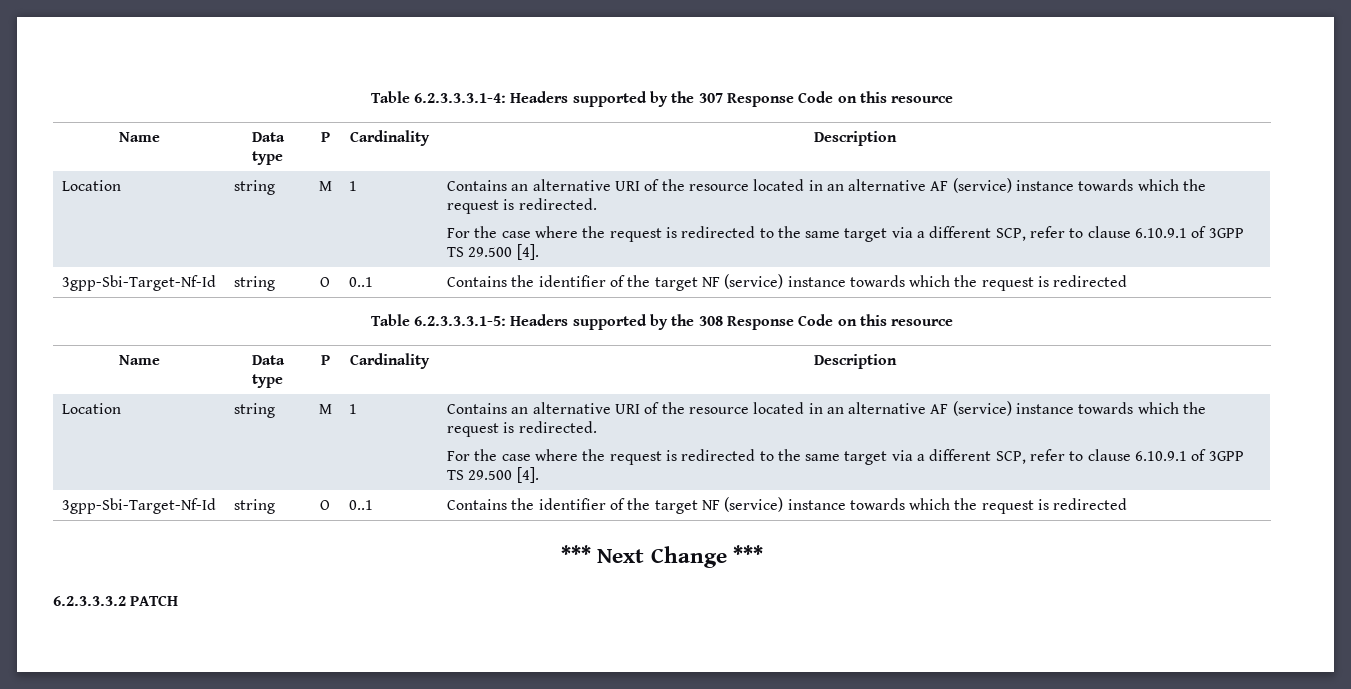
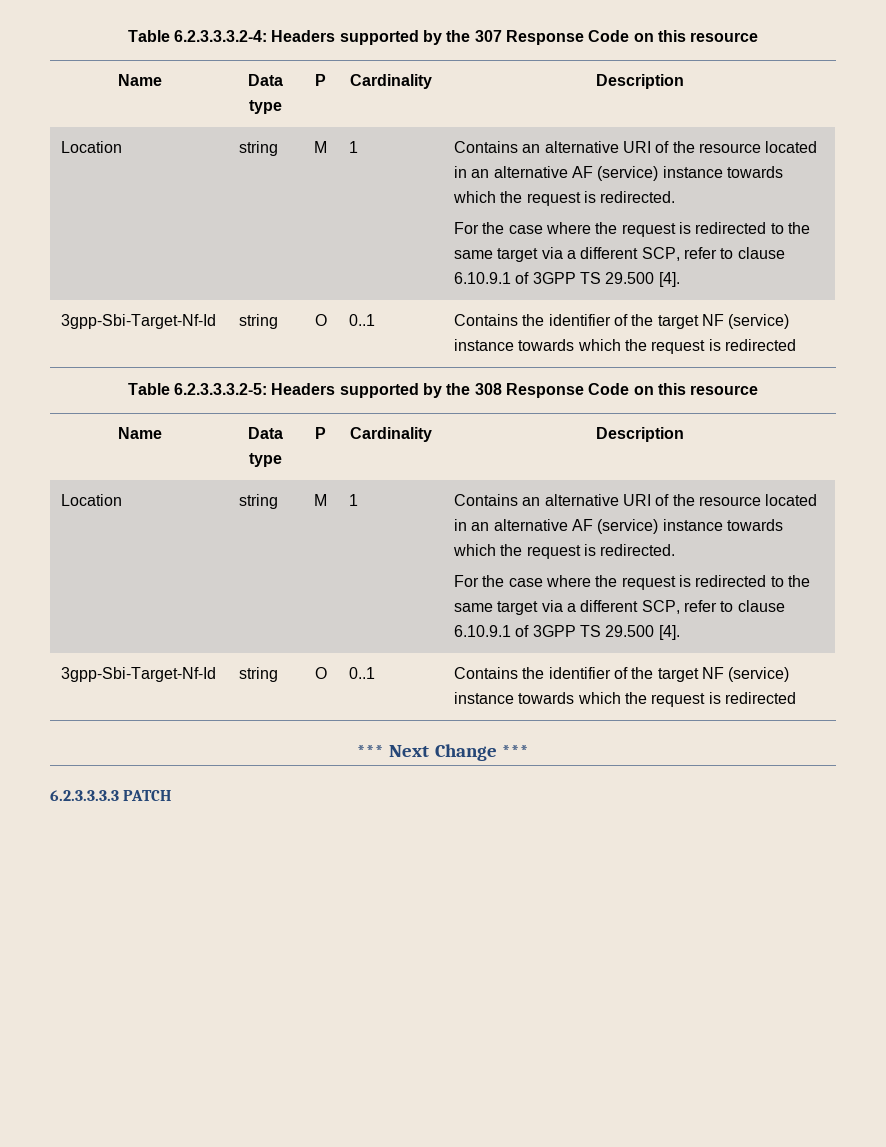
[370,91,507,103] Table 6.2.3.3.3.1-4: -> [127,30,268,42] Table 6.2.3.3.3.2-4:
[414,316,507,326] 6.2.3.3.3.1-5: -> [174,383,268,395] 6.2.3.3.3.2-5:
[53,596,126,606] 6.2.3.3.3.2 -> [50,790,119,801] 6.2.3.3.3.3

